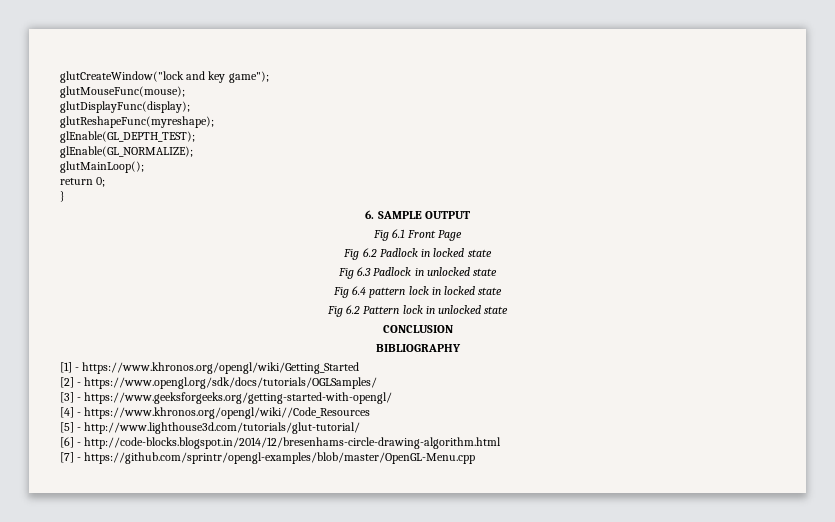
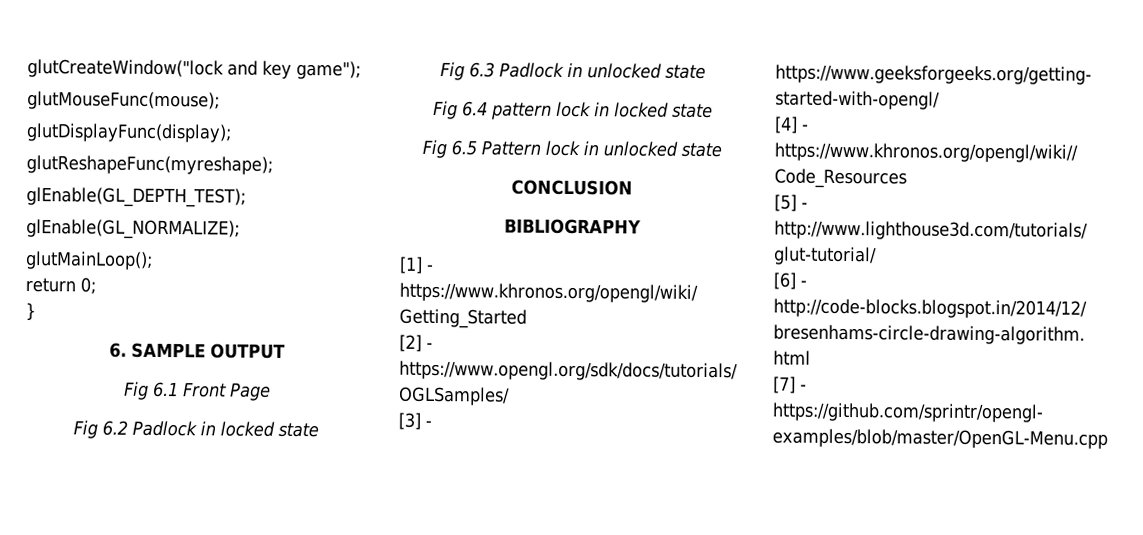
[346,305,361,314] 6.2 -> [451,140,477,156] 6.5

